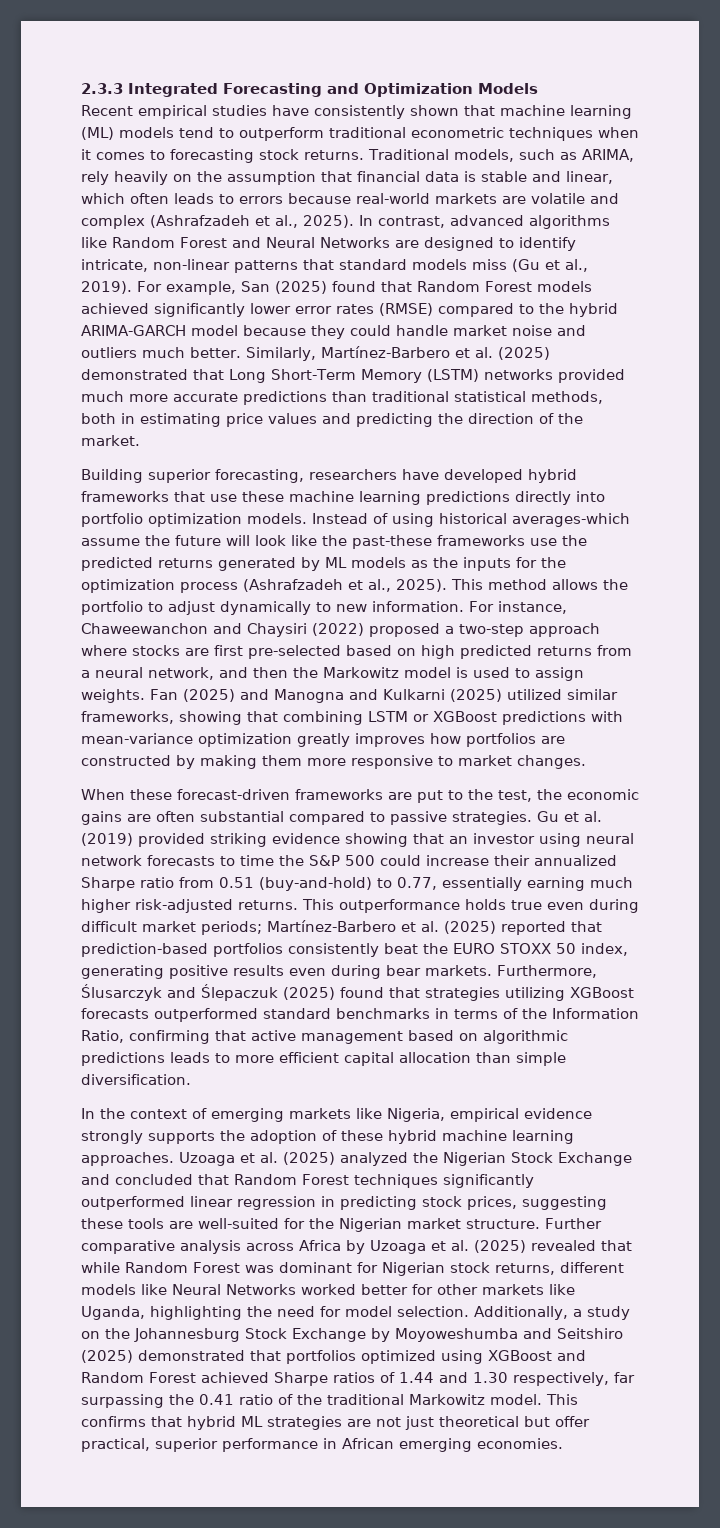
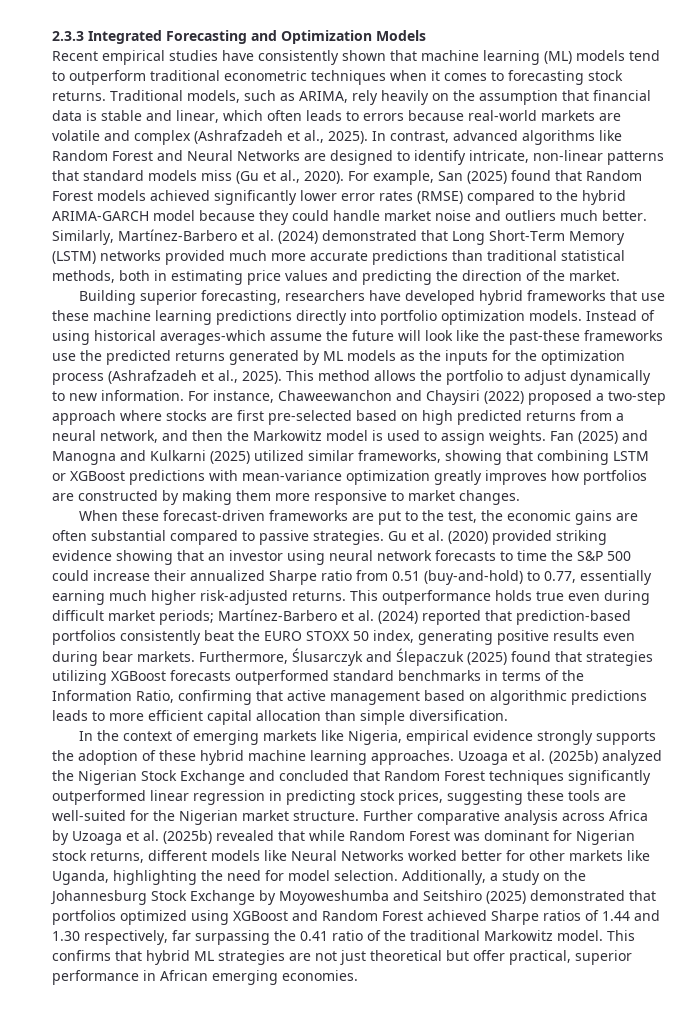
[81,281,132,294] 2019). -> [304,171,344,184] 2020).
[497,347,550,360] (2025) -> [278,231,318,244] (2024)
[81,833,133,846] (2019) -> [448,531,488,544] (2020)
[444,921,496,934] (2025) -> [378,611,418,624] (2024)
[283,1152,335,1165] (2025) -> [549,750,598,764] (2025b)
[474,1240,526,1253] (2025) -> [163,830,212,844] (2025b)

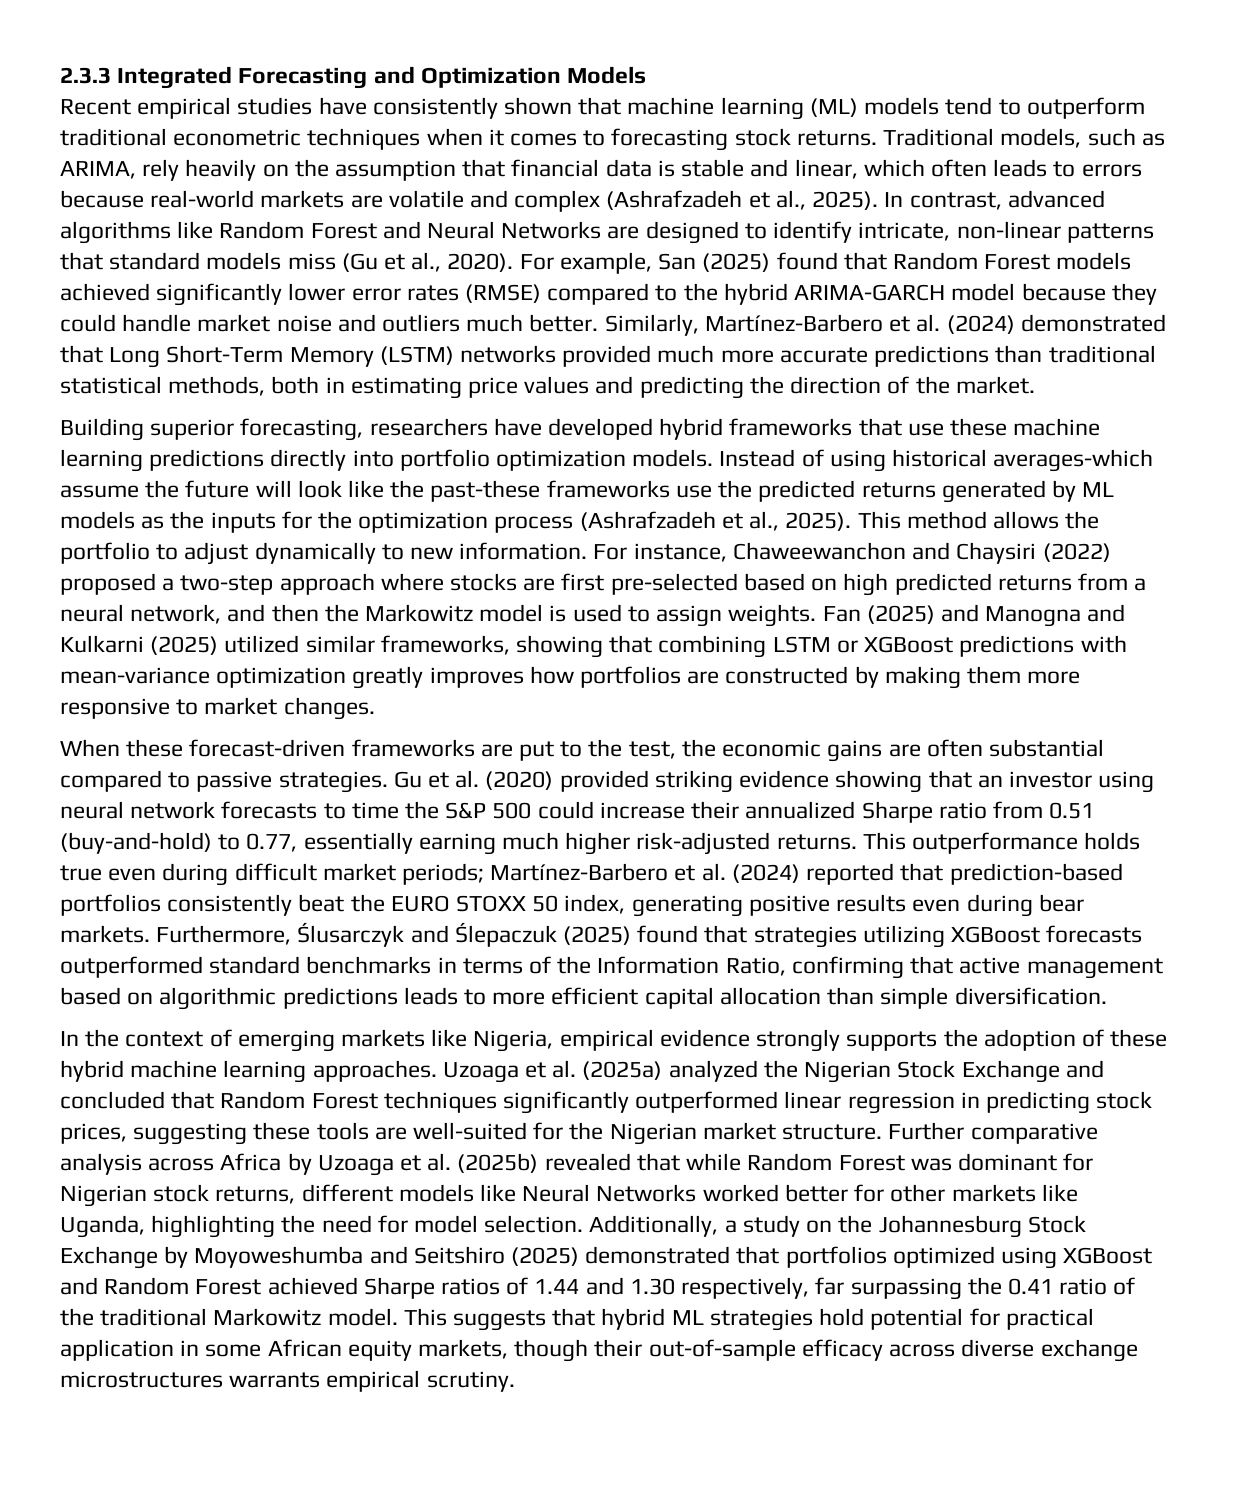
[549,750,598,764] (2025b) -> [582,1061,663,1080] (2025a)
[52,950,111,961] confirms -> [453,1310,547,1331] suggests
[289,950,632,965] [52,970,358,985] are not just theoretical but offer practical, superior performance in African emerging economies. -> [819,1308,1094,1330] [60,1339,1138,1362] [60,1370,515,1392] hold potential for practical application in some African equity markets, though their out-of-sample efficacy across diverse exchange microstructures warrants empirical scrutiny.

